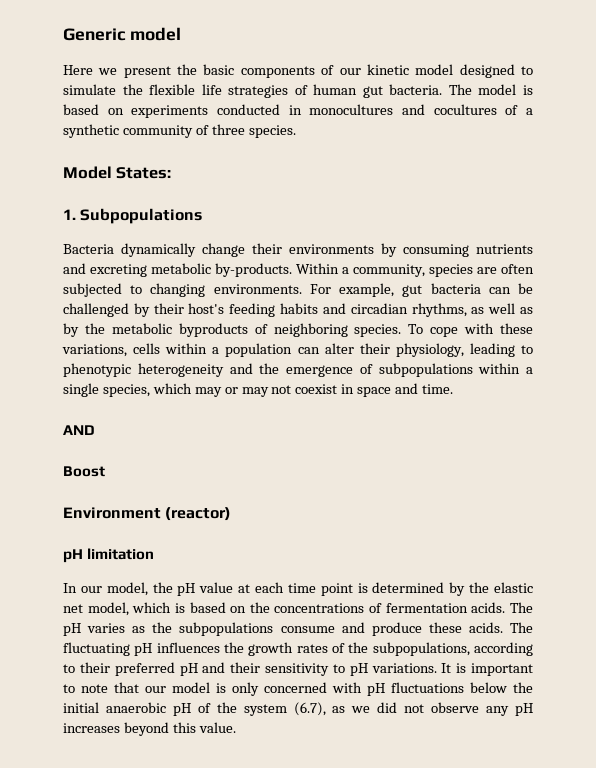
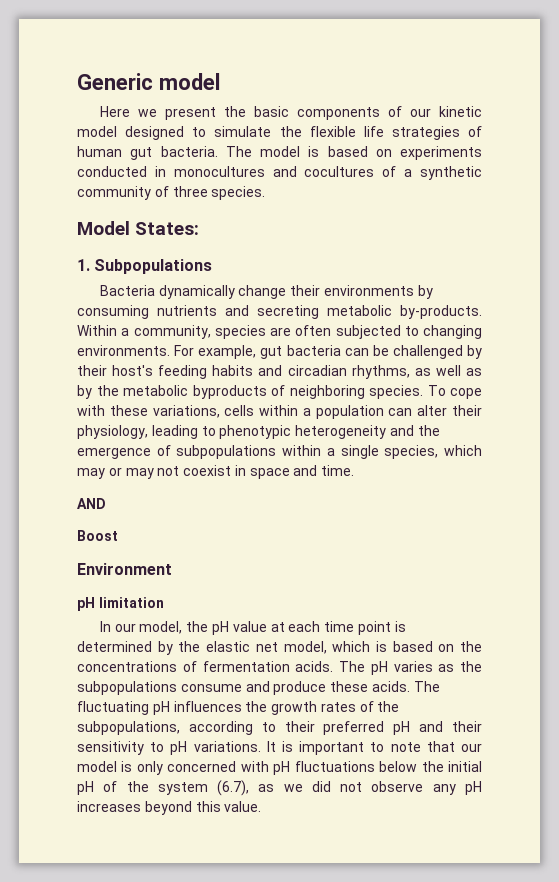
[90,264,147,277] excreting -> [257,305,319,319] secreting
[165,507,232,521] (reactor) -> (172, 569) none
[105,702,166,713] anaerobic -> (483, 766) none

